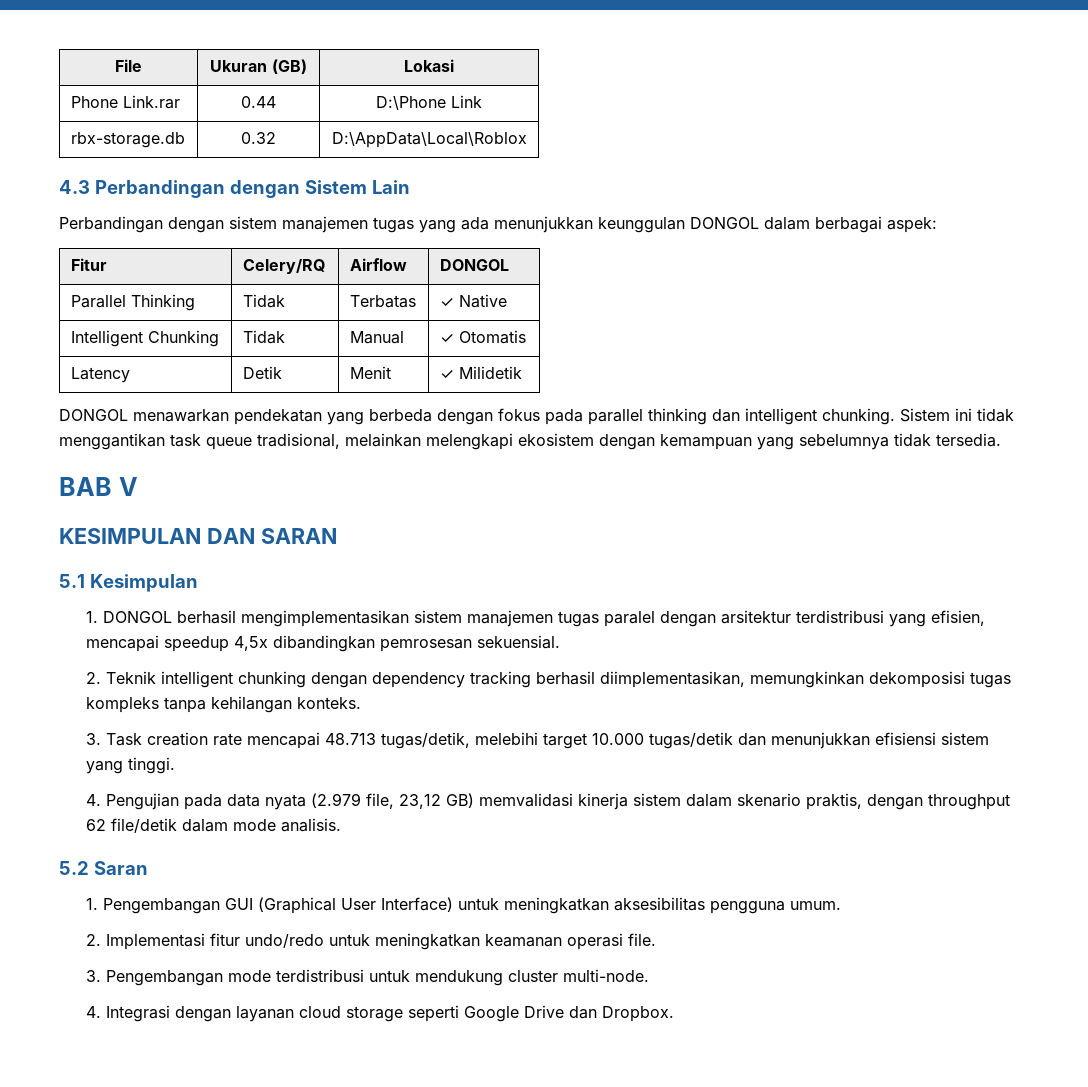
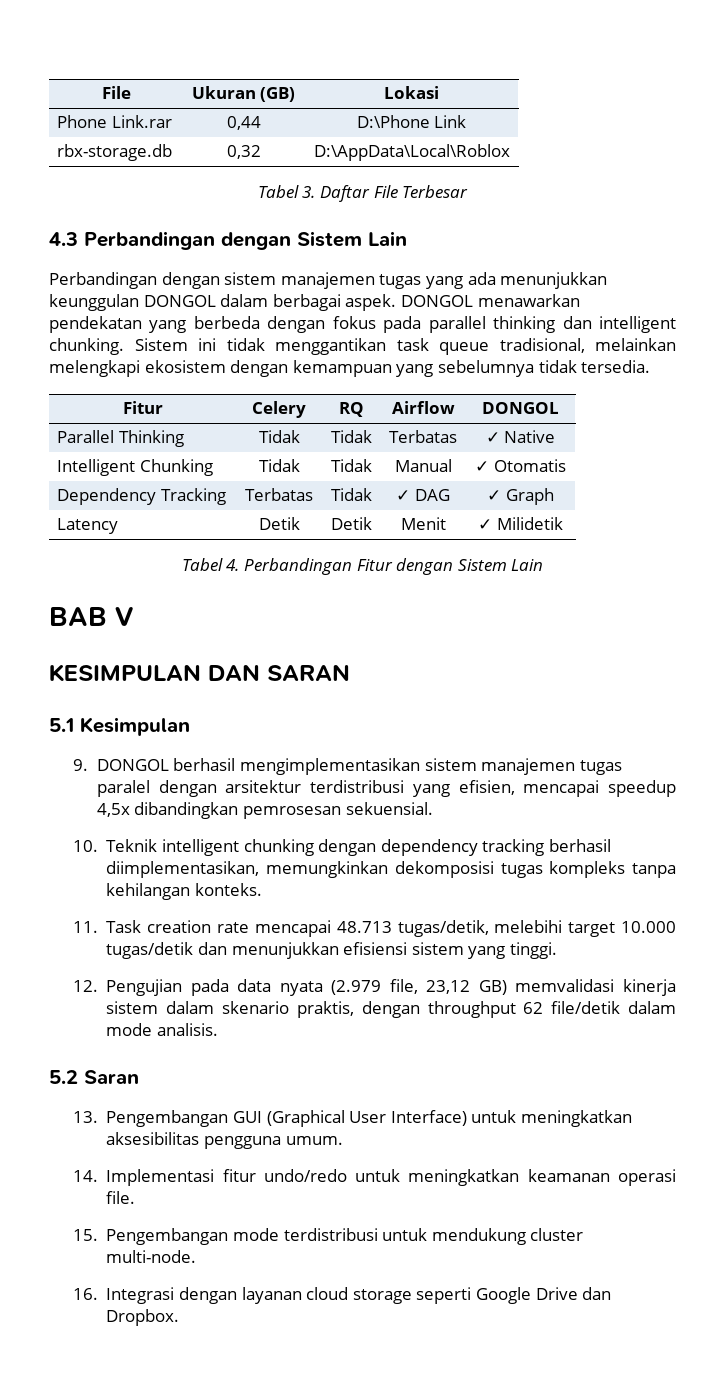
[241,96,276,108] 0.44 -> [226,116,261,130] 0,44
[241,132,276,144] 0.32 -> [226,145,261,159] 0,32
(527, 140) none -> [257,185,469,202] // Tabel 3. Daftar File Terbesar
[887,217,937,233] [70,258,107,271] [242,259,325,274] [349,258,407,271] [439,259,509,271] [70,294,195,311] [242,294,285,308] [349,295,416,308] [439,294,507,308] [70,330,219,347] [242,330,285,344] [349,331,404,344] [439,330,526,344] [70,367,130,383] [242,366,282,379] [349,366,391,379] [439,366,522,379] aspek: // Fitur | Celery/RQ | Airflow | DONGOL // Parallel Thinking | Tidak | Terbatas | ✓ Native // Intelligent Chunking | Tidak | Manual | ✓ Otomatis // Latency | Detik | Menit | ✓ Milidetik // -> [345,294,397,311] aspek.
(1001, 440) none -> [123,401,163,414] [252,401,306,418] [338,402,364,417] [391,401,455,414] [482,402,559,414] [57,430,184,447] [258,430,300,443] [330,430,372,443] [389,430,458,443] [485,430,556,443] [57,459,213,476] [258,459,300,472] [330,459,372,472] [394,459,452,472] [475,459,566,472] [57,488,226,505] [245,488,314,501] [330,488,372,501] [396,489,450,501] [487,488,554,505] [57,518,119,534] [258,517,300,530] [330,517,372,530] [400,517,446,530] [478,517,563,530] [181,558,544,575] // Fitur | Celery | RQ | Airflow | DONGOL // Parallel Thinking | Tidak | Tidak | Terbatas | ✓ Native // Intelligent Chunking | Tidak | Tidak | Manual | ✓ Otomatis // Dependency Tracking | Terbatas | Tidak | ✓ DAG | ✓ Graph // Latency | Detik | Detik | Menit | ✓ Milidetik // Tabel 4. Perbandingan Fitur dengan Sistem Lain
[85,611,98,623] 1. -> [72,759,88,771] 9.
[85,672,101,684] 2. -> [72,840,98,852] 10.
[85,733,101,745] 3. -> [72,921,98,933] 11.
[85,794,101,806] 4. -> [72,980,98,992] 12.
[85,898,98,910] 1. -> [72,1111,98,1123] 13.
[85,934,101,946] 2. -> [72,1170,98,1182] 14.
[85,970,101,982] 3. -> [72,1229,98,1241] 15.
[85,1006,101,1018] 4. -> [72,1288,98,1300] 16.

